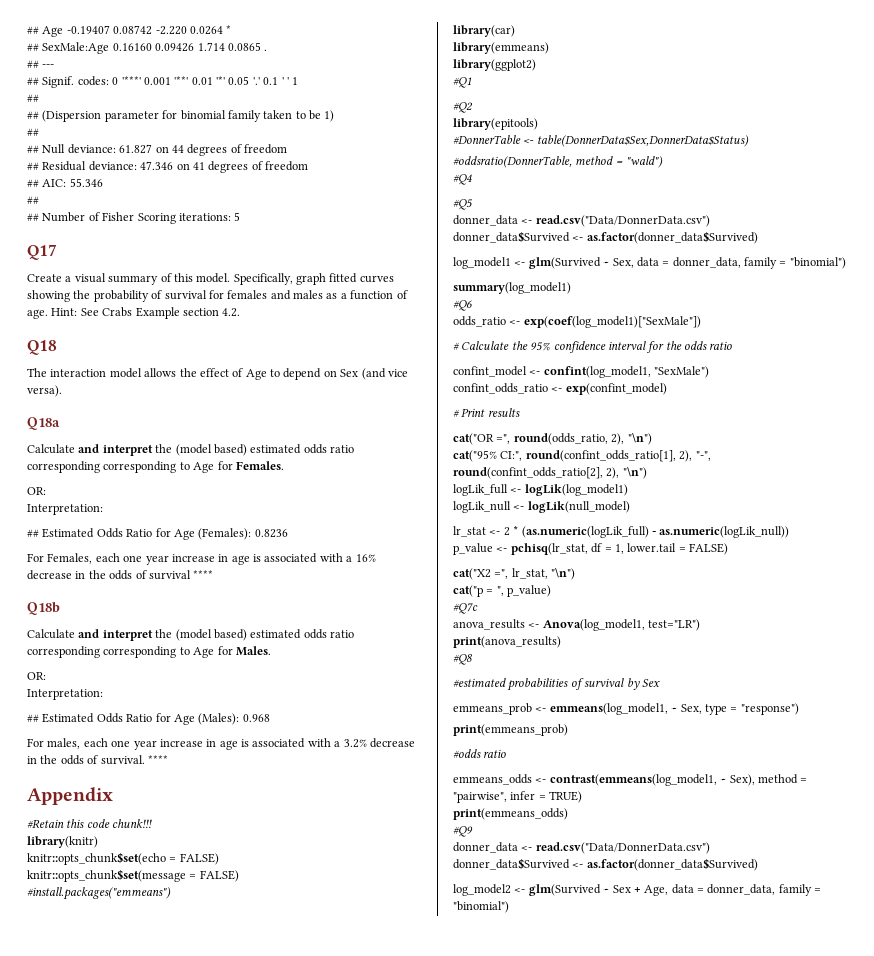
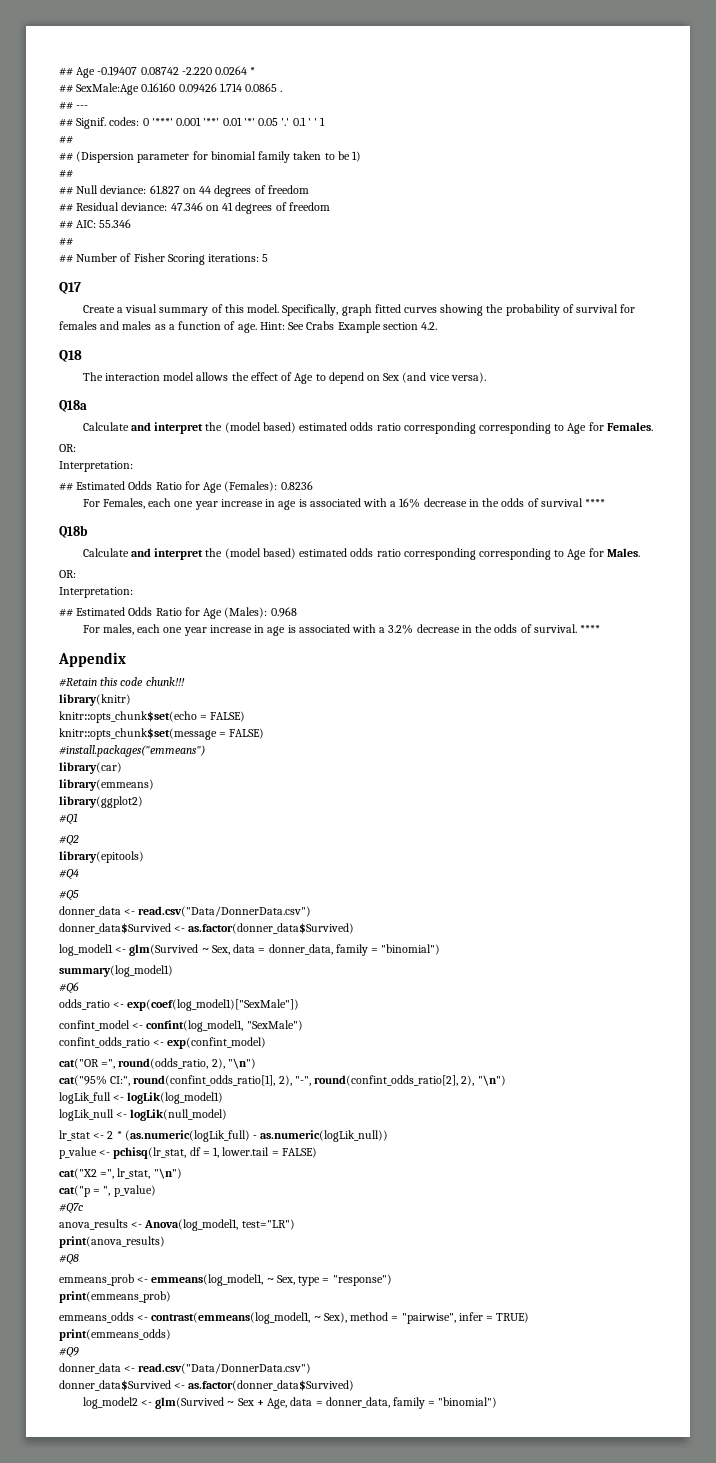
[453,135,749,147] [453,156,664,168] // #DonnerTable <- table(DonnerData$Sex,DonnerData$Status) // #oddsratio(DonnerTable, method = "wald") -> (144, 857) none
[453,341,733,353] // # Calculate the 95% confidence interval for the odds ratio -> (300, 1005) none
[453,408,520,417] // # Print results -> (267, 1043) none
[453,678,660,691] // #estimated probabilities of survival by Sex -> (79, 1259) none
[453,749,507,758] // #odds ratio -> (171, 1297) none

